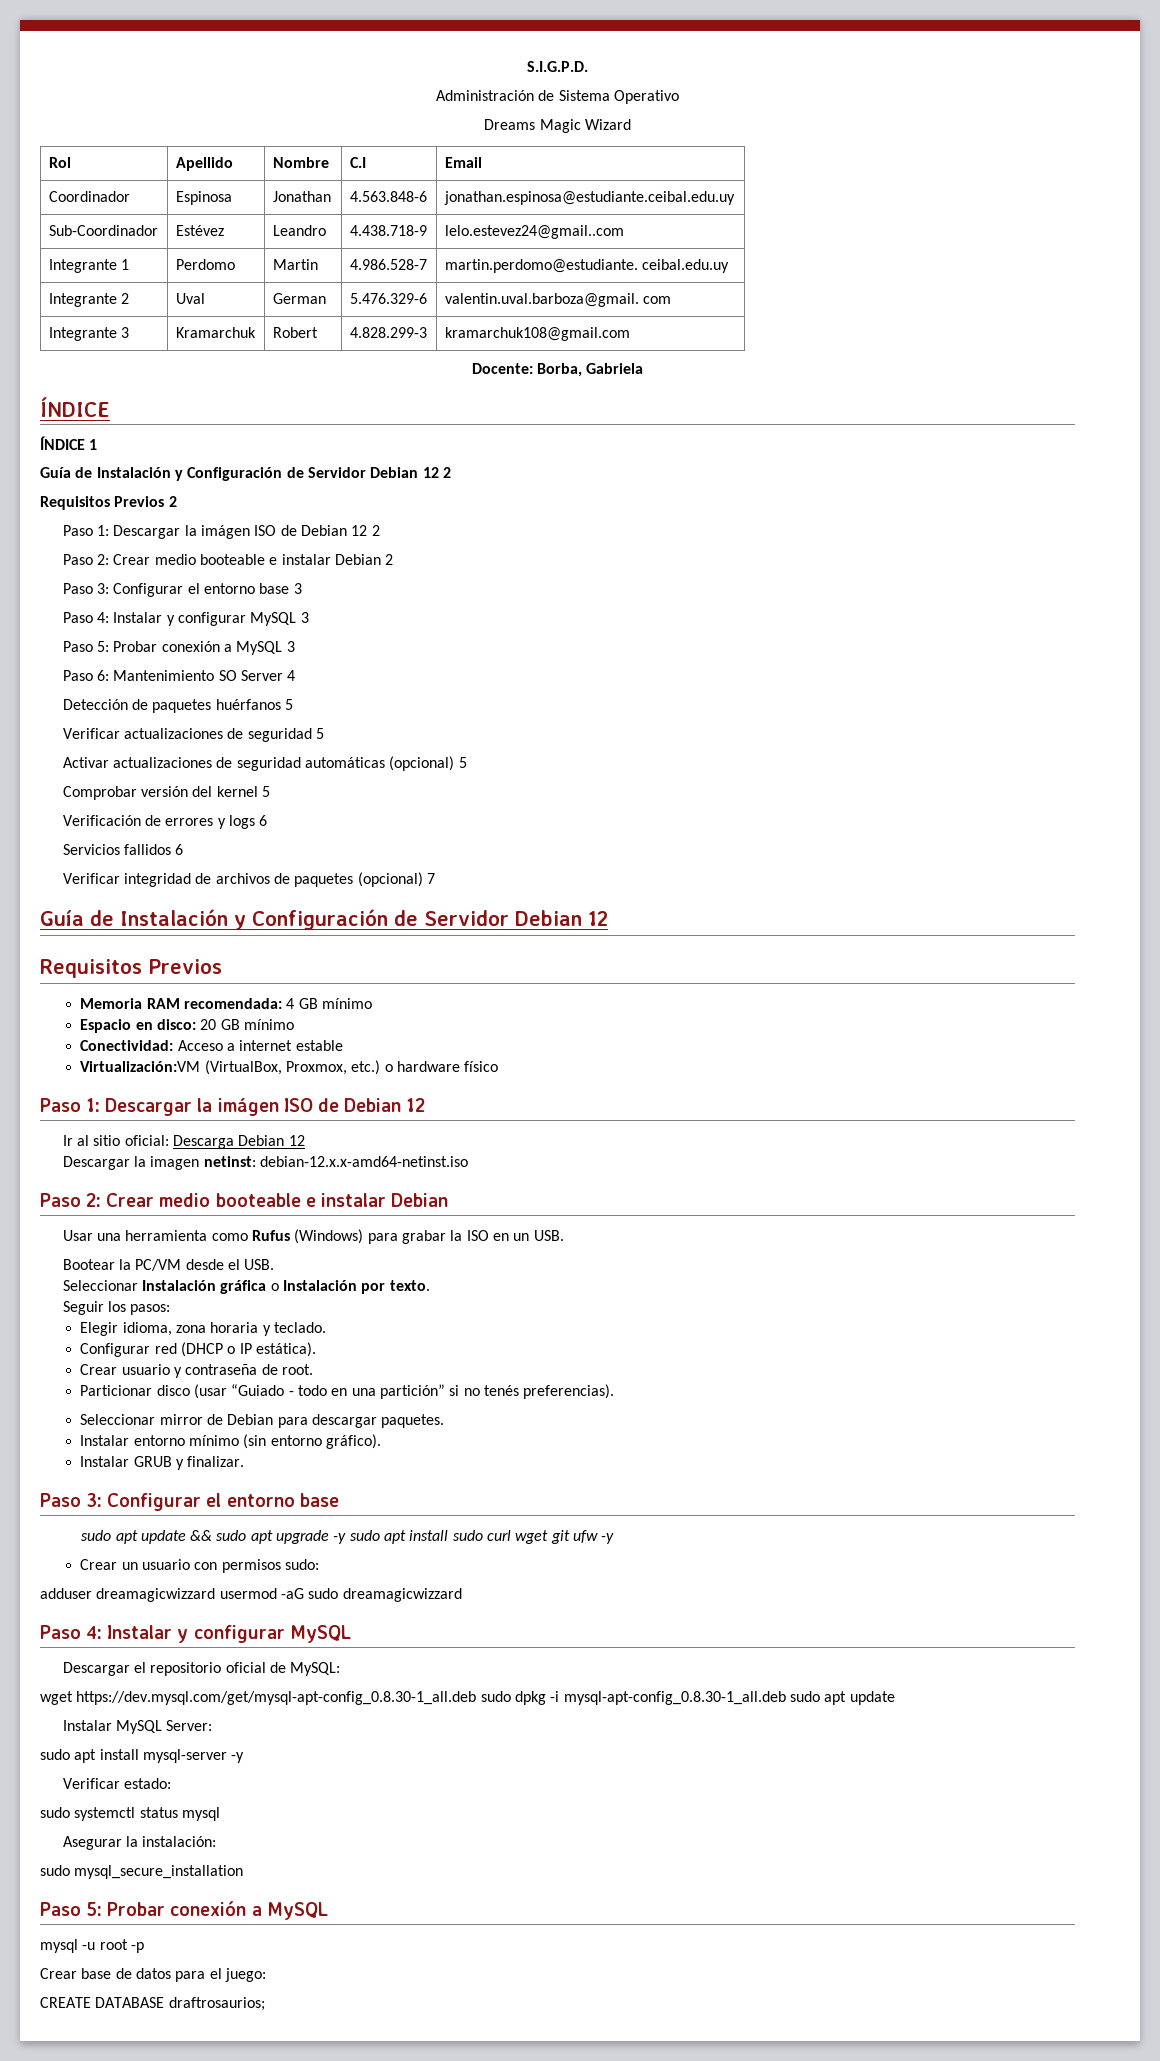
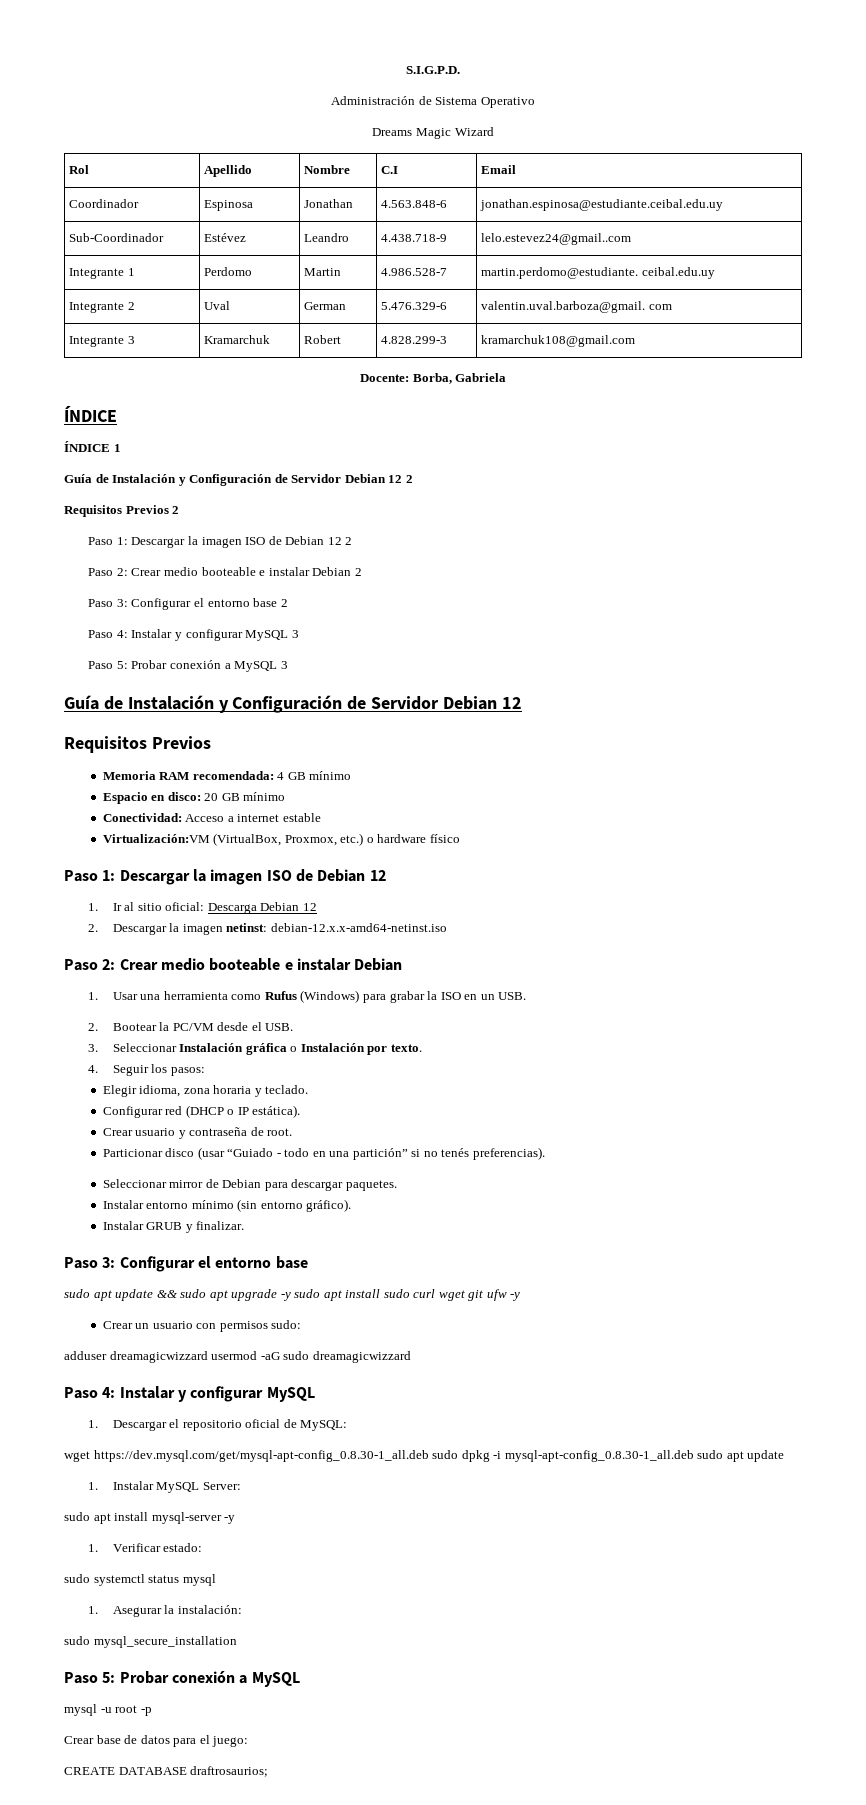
[201,525,251,539] imágen -> [201,537,242,548] imagen
[293,583,302,594] 3 -> [280,599,288,607] 2
[62,670,296,681] [62,699,294,713] [62,728,325,742] [62,756,467,771] [62,786,271,800] [62,815,268,829] [62,844,184,855] [62,872,436,887] // Paso 6: Mantenimiento SO Server 4 // Detección de paquetes huérfanos 5 // Verificar actualizaciones de seguridad 5 // Activar actualizaciones de seguridad automáticas (opcional) 5 // Comprobar versión del kernel 5 // Verificación de errores y logs 6 // Servicios fallidos 6 // Verificar integridad de archivos de paquetes (opcional) 7 -> (288, 665) none
[217,1097,279,1116] imágen -> [210,869,263,885] imagen
(426, 1105) none -> [88,903,99,911] 1.
(305, 1140) none -> [88,924,99,932] 2.
(448, 1200) none -> [88,992,99,1000] 1.
(564, 1235) none -> [88,1023,99,1031] 2.
(275, 1264) none -> [88,1044,99,1052] 3.
(430, 1285) none -> [88,1065,99,1073] 4.
(351, 1634) none -> [88,1420,99,1428] 1.
(895, 1698) none -> [88,1482,99,1490] 1.
(245, 1757) none -> [88,1544,99,1552] 1.
(220, 1814) none -> [88,1606,99,1614] 1.

